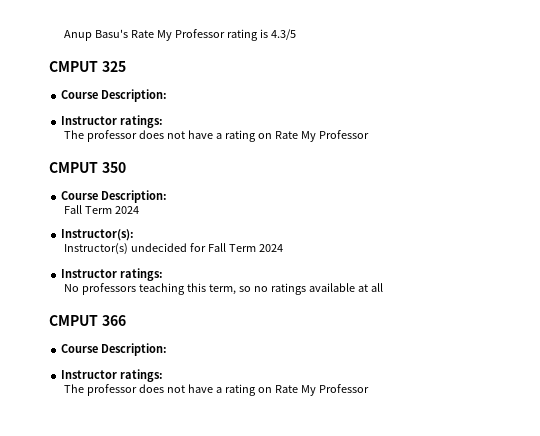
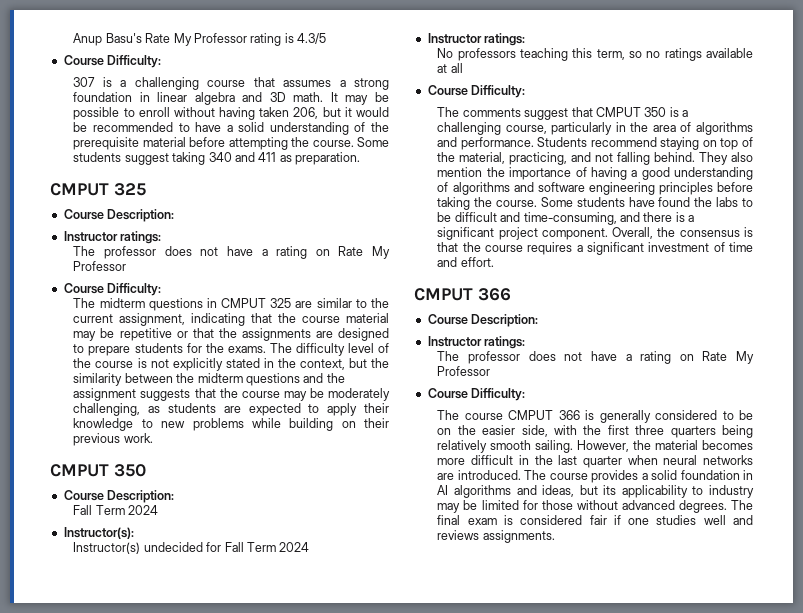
(296, 34) none -> [63,55,162,68] [73,77,389,90] [73,92,389,105] [73,107,389,120] [73,122,389,135] [73,137,389,150] [73,152,361,165] // Course Difficulty: // 307 is a challenging course that assumes a strong foundation in linear algebra and 3D math. It may be possible to enroll without having taken 206, but it would be recommended to have a solid understanding of the prerequisite material before attempting the course. Some students suggest taking 340 and 411 as preparation.
(369, 134) none -> [63,283,162,296] [73,298,389,311] [73,313,389,326] [73,328,389,341] [73,343,390,356] [73,358,390,371] [73,373,345,386] [73,388,391,401] [73,403,389,416] [73,418,389,431] [73,433,153,446] // Course Difficulty: // The midterm questions in CMPUT 325 are similar to the current assignment, indicating that the course material may be repetitive or that the assignments are designed to prepare students for the exams. The difficulty level of the course is not explicitly stated in the context, but the similarity between the midterm questions and the assignment suggests that the course may be moderately challenging, as students are expected to apply their knowledge to new problems while building on their previous work.
(383, 287) none -> [427,85,526,98] [437,107,689,120] [437,122,753,135] [437,137,753,150] [437,152,753,165] [437,167,753,180] [437,182,753,195] [437,197,753,210] [437,212,695,225] [437,227,753,240] [437,242,753,255] [437,257,494,267] // Course Difficulty: // The comments suggest that CMPUT 350 is a challenging course, particularly in the area of algorithms and performance. Students recommend staying on top of the material, practicing, and not falling behind. They also mention the importance of having a good understanding of algorithms and software engineering principles before taking the course. Some students have found the labs to be difficult and time-consuming, and there is a significant project component. Overall, the consensus is that the course requires a significant investment of time and effort.
(369, 388) none -> [427,388,526,401] [437,410,753,423] [437,425,753,438] [437,440,753,453] [437,455,753,468] [437,470,753,483] [437,485,754,498] [437,500,753,513] [437,515,754,525] [437,530,555,543] // Course Difficulty: // The course CMPUT 366 is generally considered to be on the easier side, with the first three quarters being relatively smooth sailing. However, the material becomes more difficult in the last quarter when neural networks are introduced. The course provides a solid foundation in AI algorithms and ideas, but its applicability to industry may be limited for those without advanced degrees. The final exam is considered fair if one studies well and reviews assignments.

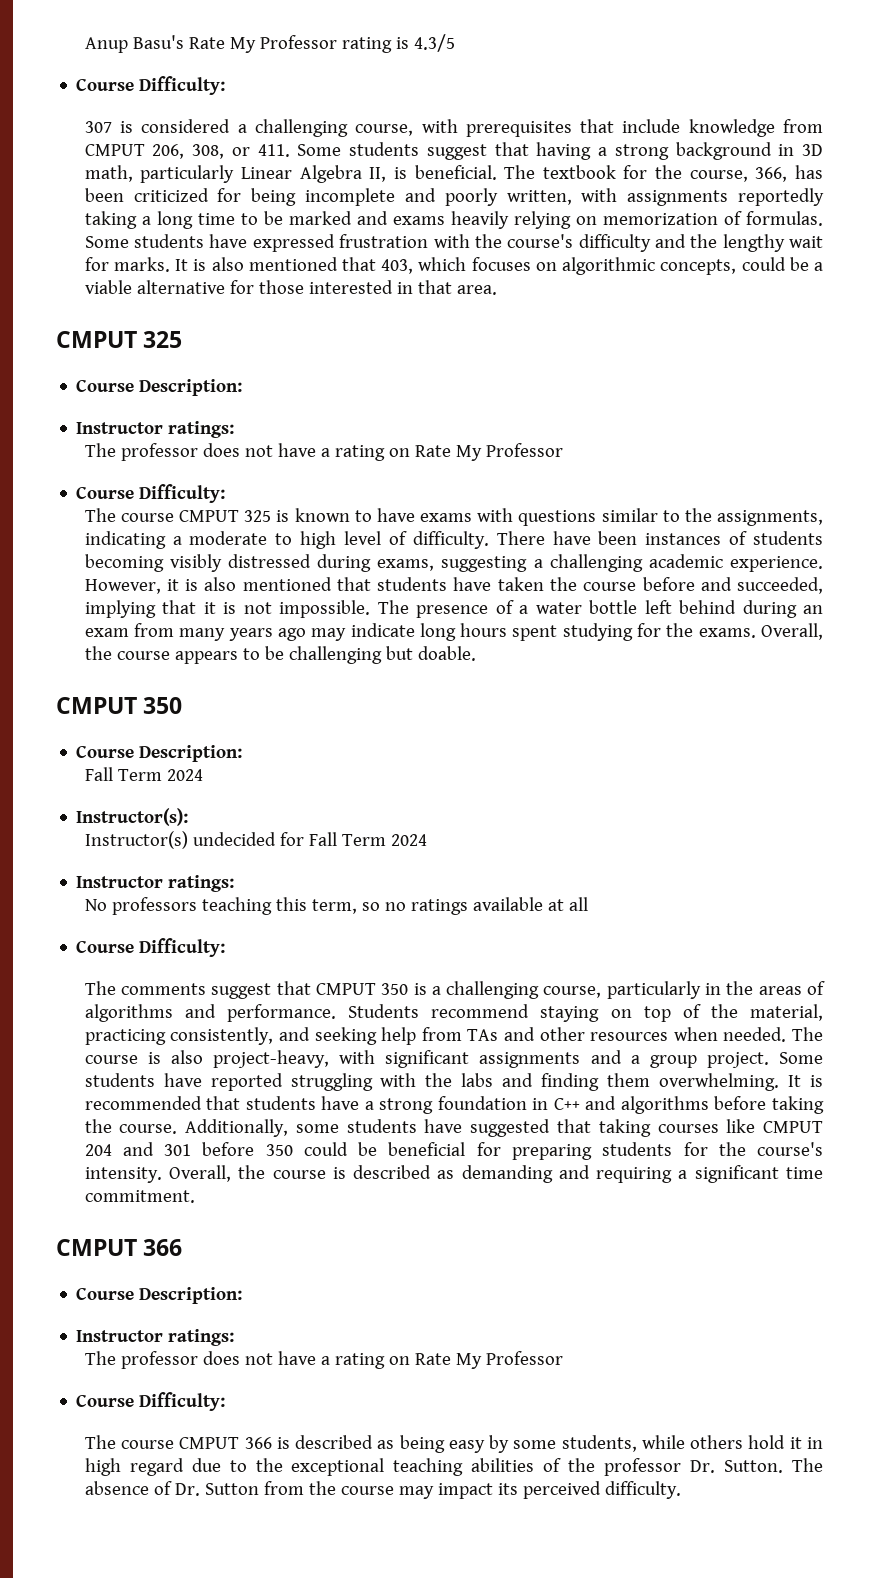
[120,77,389,90] [73,92,389,105] [73,107,389,120] [73,122,389,135] [73,137,389,150] [73,152,361,165] a challenging course that assumes a strong foundation in linear algebra and 3D math. It may be possible to enroll without having taken 206, but it would be recommended to have a solid understanding of the prerequisite material before attempting the course. Some students suggest taking 340 and 411 as preparation. -> [141,119,824,137] [84,142,824,160] [84,165,824,183] [84,188,825,206] [84,211,823,229] [84,234,823,252] [84,257,823,275] [84,280,497,295] considered a challenging course, with prerequisites that include knowledge from CMPUT 206, 308, or 411. Some students suggest that having a strong background in 3D math, particularly Linear Algebra II, is beneficial. The textbook for the course, 366, has been criticized for being incomplete and poorly written, with assignments reportedly taking a long time to be marked and exams heavily relying on memorization of formulas. Some students have expressed frustration with the course's difficulty and the lengthy wait for marks. It is also mentioned that 403, which focuses on algorithmic concepts, could be a viable alternative for those interested in that area.
[99,298,389,311] [73,313,389,326] [73,328,389,341] [73,343,390,356] [73,358,390,371] [73,373,345,386] [73,388,391,401] [73,403,389,416] [73,418,389,431] [73,433,153,446] midterm questions in CMPUT 325 are similar to the current assignment, indicating that the course material may be repetitive or that the assignments are designed to prepare students for the exams. The difficulty level of the course is not explicitly stated in the context, but the similarity between the midterm questions and the assignment suggests that the course may be moderately challenging, as students are expected to apply their knowledge to new problems while building on their previous work. -> [120,508,823,526] [84,531,823,549] [84,554,824,572] [84,577,823,594] [84,600,823,618] [84,623,824,641] [84,646,476,664] course CMPUT 325 is known to have exams with questions similar to the assignments, indicating a moderate to high level of difficulty. There have been instances of students becoming visibly distressed during exams, suggesting a challenging academic experience. However, it is also mentioned that students have taken the course before and succeeded, implying that it is not impossible. The presence of a water bottle left behind during an exam from many years ago may indicate long hours spent studying for the exams. Overall, the course appears to be challenging but doable.
[652,125,676,132] area -> [758,986,802,995] areas
[509,152,753,165] [437,167,753,180] [437,182,753,195] [437,197,753,210] [437,212,695,225] [437,227,753,240] [437,242,753,255] [437,257,494,267] practicing, and not falling behind. They also mention the importance of having a good understanding of algorithms and software engineering principles before taking the course. Some students have found the labs to be difficult and time-consuming, and there is a significant project component. Overall, the consensus is that the course requires a significant investment of time and effort. -> [84,1027,823,1045] [84,1050,823,1068] [84,1073,824,1091] [84,1096,824,1114] [84,1119,824,1137] [84,1142,823,1160] [84,1165,823,1183] [84,1190,195,1203] practicing consistently, and seeking help from TAs and other resources when needed. The course is also project-heavy, with significant assignments and a group project. Some students have reported struggling with the labs and finding them overwhelming. It is recommended that students have a strong foundation in C++ and algorithms before taking the course. Additionally, some students have suggested that taking courses like CMPUT 204 and 301 before 350 could be beneficial for preparing students for the course's intensity. Overall, the course is described as demanding and requiring a significant time commitment.
[599,410,753,423] [437,425,753,438] [437,440,753,453] [437,455,753,468] [437,470,753,483] [437,485,754,498] [437,500,753,513] [437,515,754,525] [437,530,555,543] generally considered to be on the easier side, with the first three quarters being relatively smooth sailing. However, the material becomes more difficult in the last quarter when neural networks are introduced. The course provides a solid foundation in AI algorithms and ideas, but its applicability to industry may be limited for those without advanced degrees. The final exam is considered fair if one studies well and reviews assignments. -> [295,1435,824,1453] [84,1458,824,1476] [84,1481,681,1499] described as being easy by some students, while others hold it in high regard due to the exceptional teaching abilities of the professor Dr. Sutton. The absence of Dr. Sutton from the course may impact its perceived difficulty.

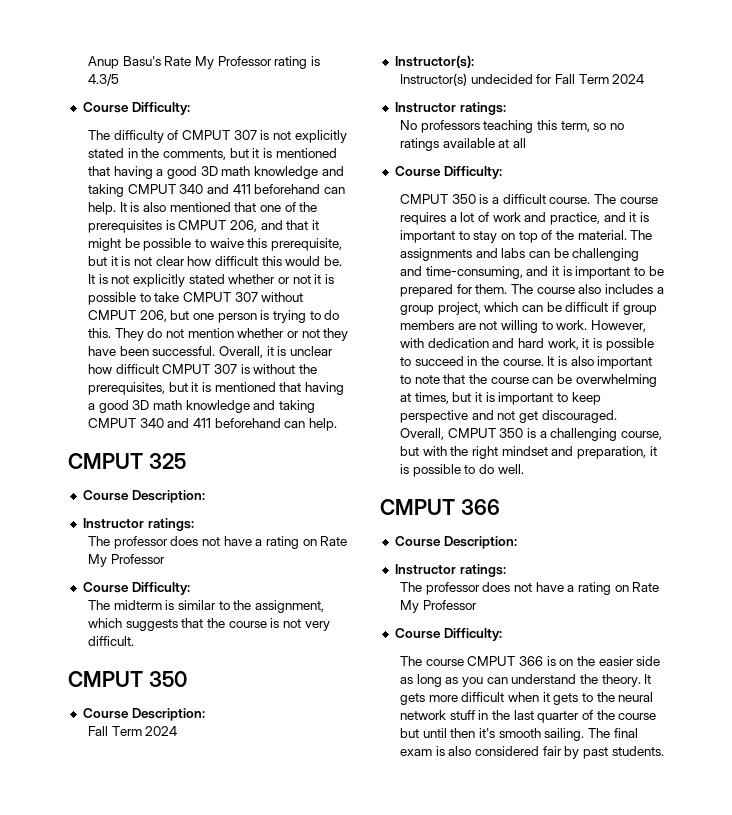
[84,119,824,137] [84,142,824,160] [84,165,824,183] [84,188,825,206] [84,211,823,229] [84,234,823,252] [84,257,170,272] 307 is considered a challenging course, with prerequisites that include knowledge from CMPUT 206, 308, or 411. Some students suggest that having a strong background in 3D math, particularly Linear Algebra II, is beneficial. The textbook for the course, 366, has been criticized for being incomplete and poorly written, with assignments reportedly taking a long time to be marked and exams heavily relying on memorization of formulas. Some students have expressed frustration with the course's difficulty and the lengthy wait for marks. -> [88,130,347,143] [88,148,337,160] [88,166,344,179] [88,184,346,197] [88,202,117,215] The difficulty of CMPUT 307 is not explicitly stated in the comments, but it is mentioned that having a good 3D math knowledge and taking CMPUT 340 and 411 beforehand can help.
[381,257,823,275] [84,280,497,295] 403, which focuses on algorithmic concepts, could be a viable alternative for those interested in that area. -> [260,202,318,212] [88,220,320,233] [88,238,343,251] [88,256,342,266] [88,274,334,287] [88,292,304,305] [88,310,340,323] [88,328,349,341] [88,346,334,358] [88,364,318,374] [88,382,345,395] [88,400,316,413] [88,418,338,431] one of the prerequisites is CMPUT 206, and that it might be possible to waive this prerequisite, but it is not clear how difficult this would be. It is not explicitly stated whether or not it is possible to take CMPUT 307 without CMPUT 206, but one person is trying to do this. They do not mention whether or not they have been successful. Overall, it is unclear how difficult CMPUT 307 is without the prerequisites, but it is mentioned that having a good 3D math knowledge and taking CMPUT 340 and 411 beforehand can help.
[120,508,823,526] [84,531,823,549] [84,554,824,572] [84,577,823,594] [84,600,823,618] [84,623,824,641] [84,646,476,664] course CMPUT 325 is known to have exams with questions similar to the assignments, indicating a moderate to high level of difficulty. There have been instances of students becoming visibly distressed during exams, suggesting a challenging academic experience. However, it is also mentioned that students have taken the course before and succeeded, implying that it is not impossible. The presence of a water bottle left behind during an exam from many years ago may indicate long hours spent studying for the exams. Overall, the course appears to be challenging but doable. -> [113,600,325,613] [88,618,330,631] [88,636,135,646] midterm is similar to the assignment, which suggests that the course is not very difficult.
[84,981,311,999] The comments suggest that -> [400,194,658,204] [400,212,649,225] [400,230,653,243] [400,248,640,261] [400,266,664,279] [400,284,664,297] [400,302,657,315] [400,320,647,333] [400,338,654,351] [400,356,653,369] [400,374,657,387] [400,392,601,405] [400,410,617,423] [400,428,445,440] CMPUT 350 is a difficult course. The course requires a lot of work and practice, and it is important to stay on top of the material. The assignments and labs can be challenging and time-consuming, and it is important to be prepared for them. The course also includes a group project, which can be difficult if group members are not willing to work. However, with dedication and hard work, it is possible to succeed in the course. It is also important to note that the course can be overwhelming at times, but it is important to keep perspective and not get discouraged. Overall,
[606,981,826,999] [84,1004,823,1022] [84,1027,823,1045] [84,1050,823,1068] [84,1073,824,1091] [84,1096,824,1114] [84,1119,824,1137] [84,1142,823,1160] [84,1165,823,1183] [84,1190,195,1203] particularly in the areas of algorithms and performance. Students recommend staying on top of the material, practicing consistently, and seeking help from TAs and other resources when needed. The course is also project-heavy, with significant assignments and a group project. Some students have reported struggling with the labs and finding them overwhelming. It is recommended that students have a strong foundation in C++ and algorithms before taking the course. Additionally, some students have suggested that taking courses like CMPUT 204 and 301 before 350 could be beneficial for preparing students for the course's intensity. Overall, the course is described as demanding and requiring a significant time commitment. -> [400,446,657,459] [400,464,524,477] but with the right mindset and preparation, it is possible to do well.
[295,1435,824,1453] [84,1458,824,1476] [84,1481,681,1499] described as being easy by some students, while others hold it in high regard due to the exceptional teaching abilities of the professor Dr. Sutton. The absence of Dr. Sutton from the course may impact its perceived difficulty. -> [559,656,661,666] [400,674,652,687] [400,692,654,705] [400,710,657,723] [400,728,638,741] [400,746,664,759] on the easier side as long as you can understand the theory. It gets more difficult when it gets to the neural network stuff in the last quarter of the course but until then it's smooth sailing. The final exam is also considered fair by past students.

